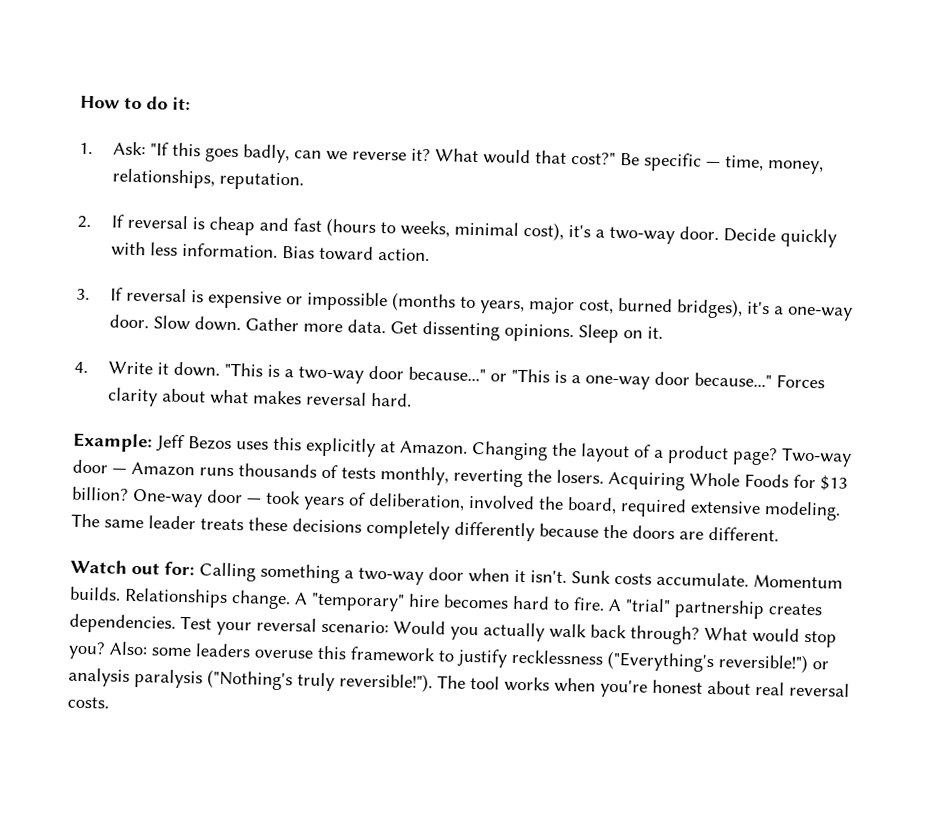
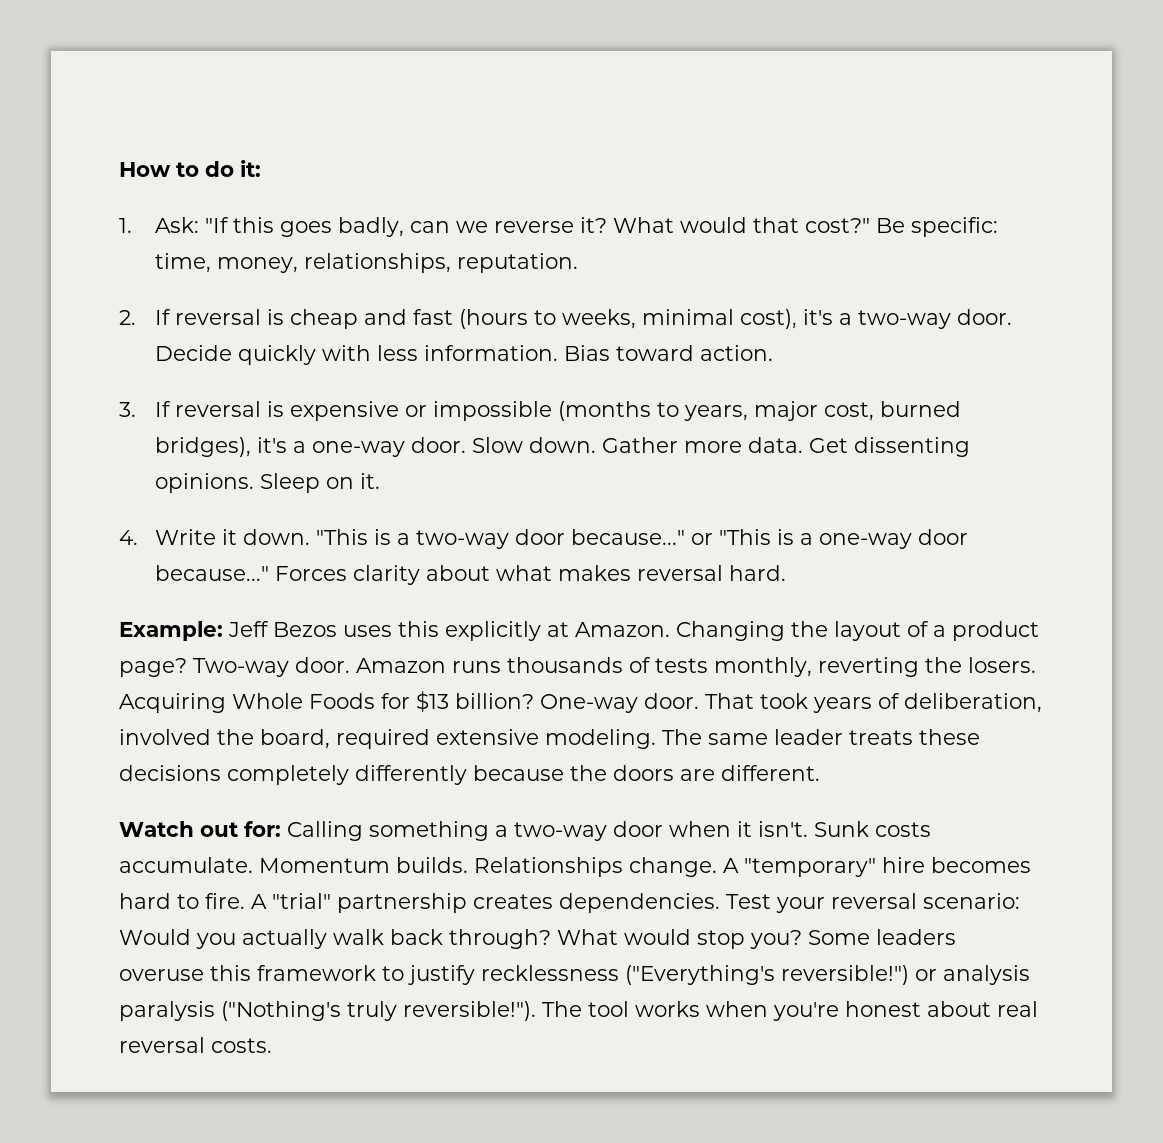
[644,152,722,172] specific — -> [910,217,998,237] specific:
[72,459,127,474] door — -> [295,657,350,673] door.
[207,489,262,504] door — -> [644,693,754,709] door. That
[109,641,191,657] Also: some -> [808,930,870,945] Some

